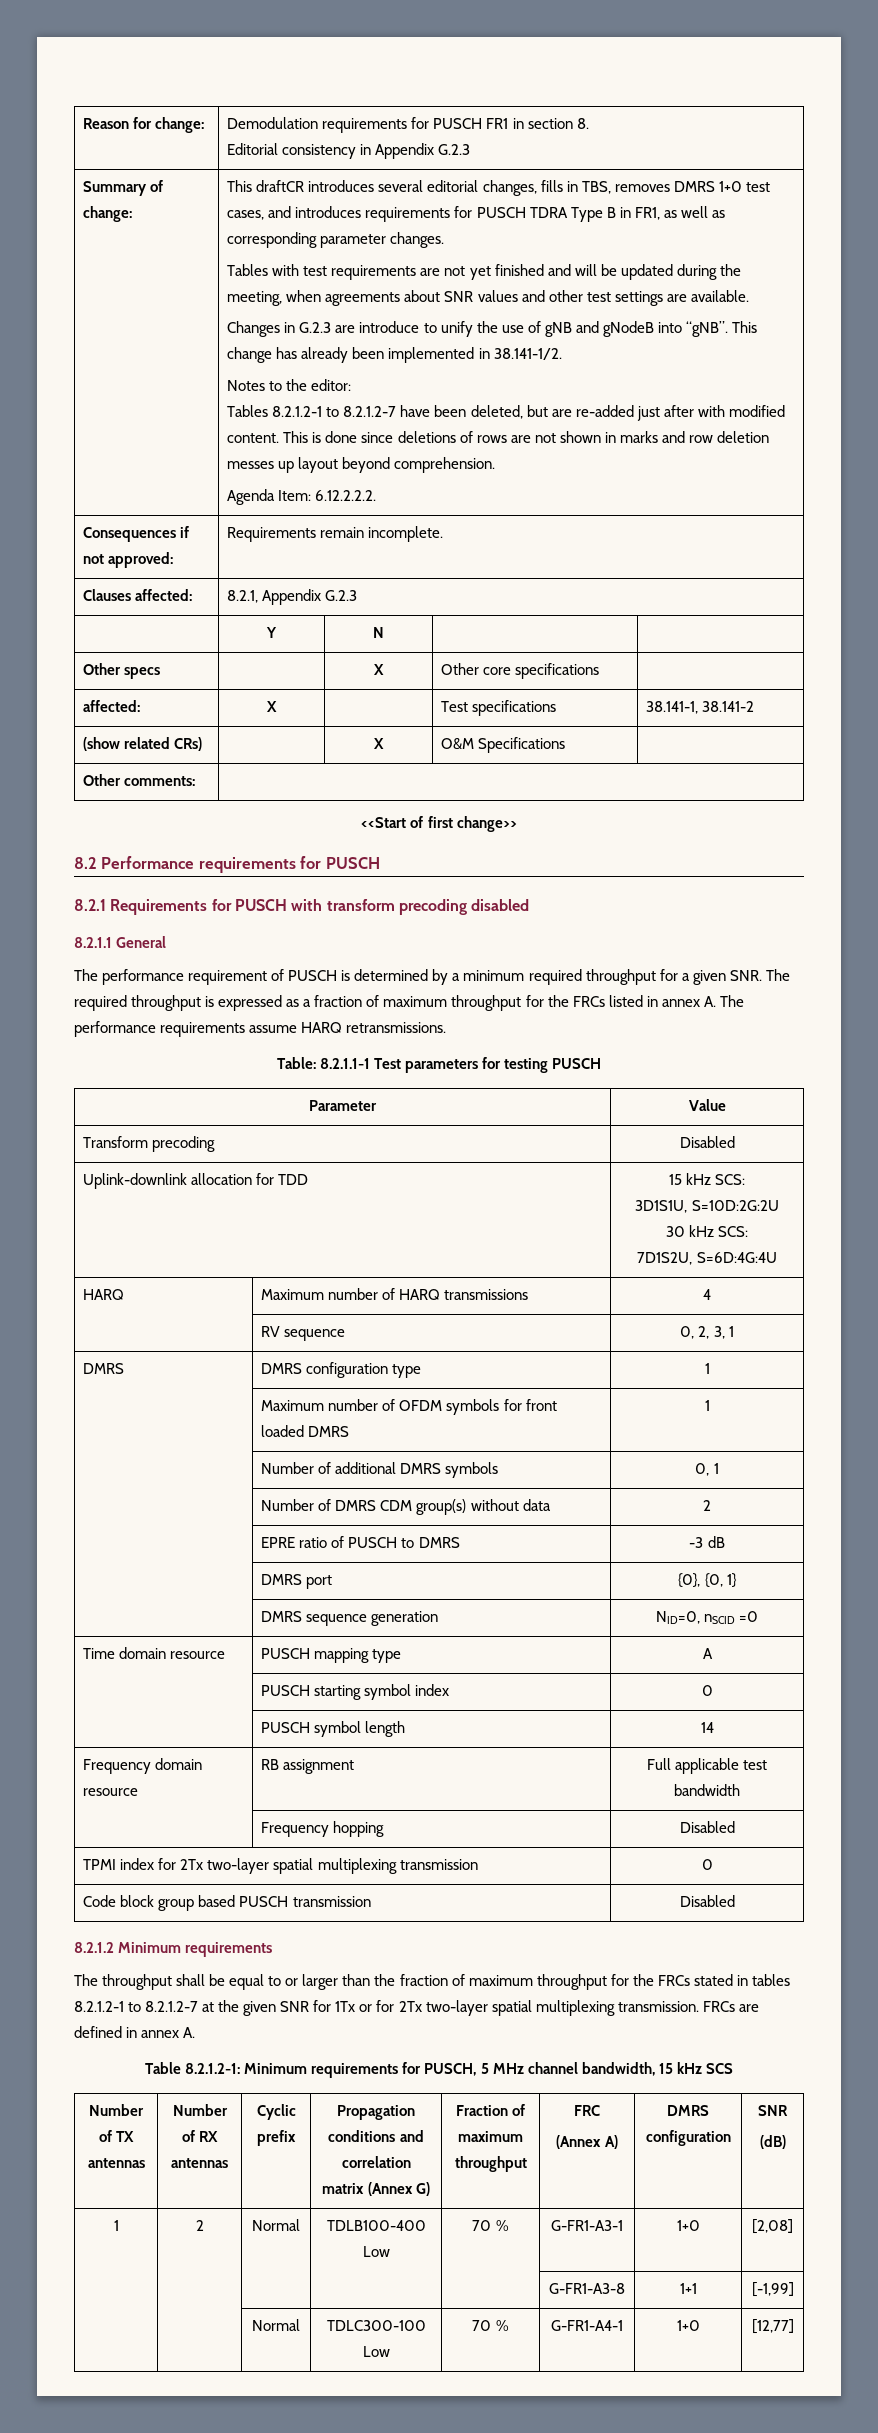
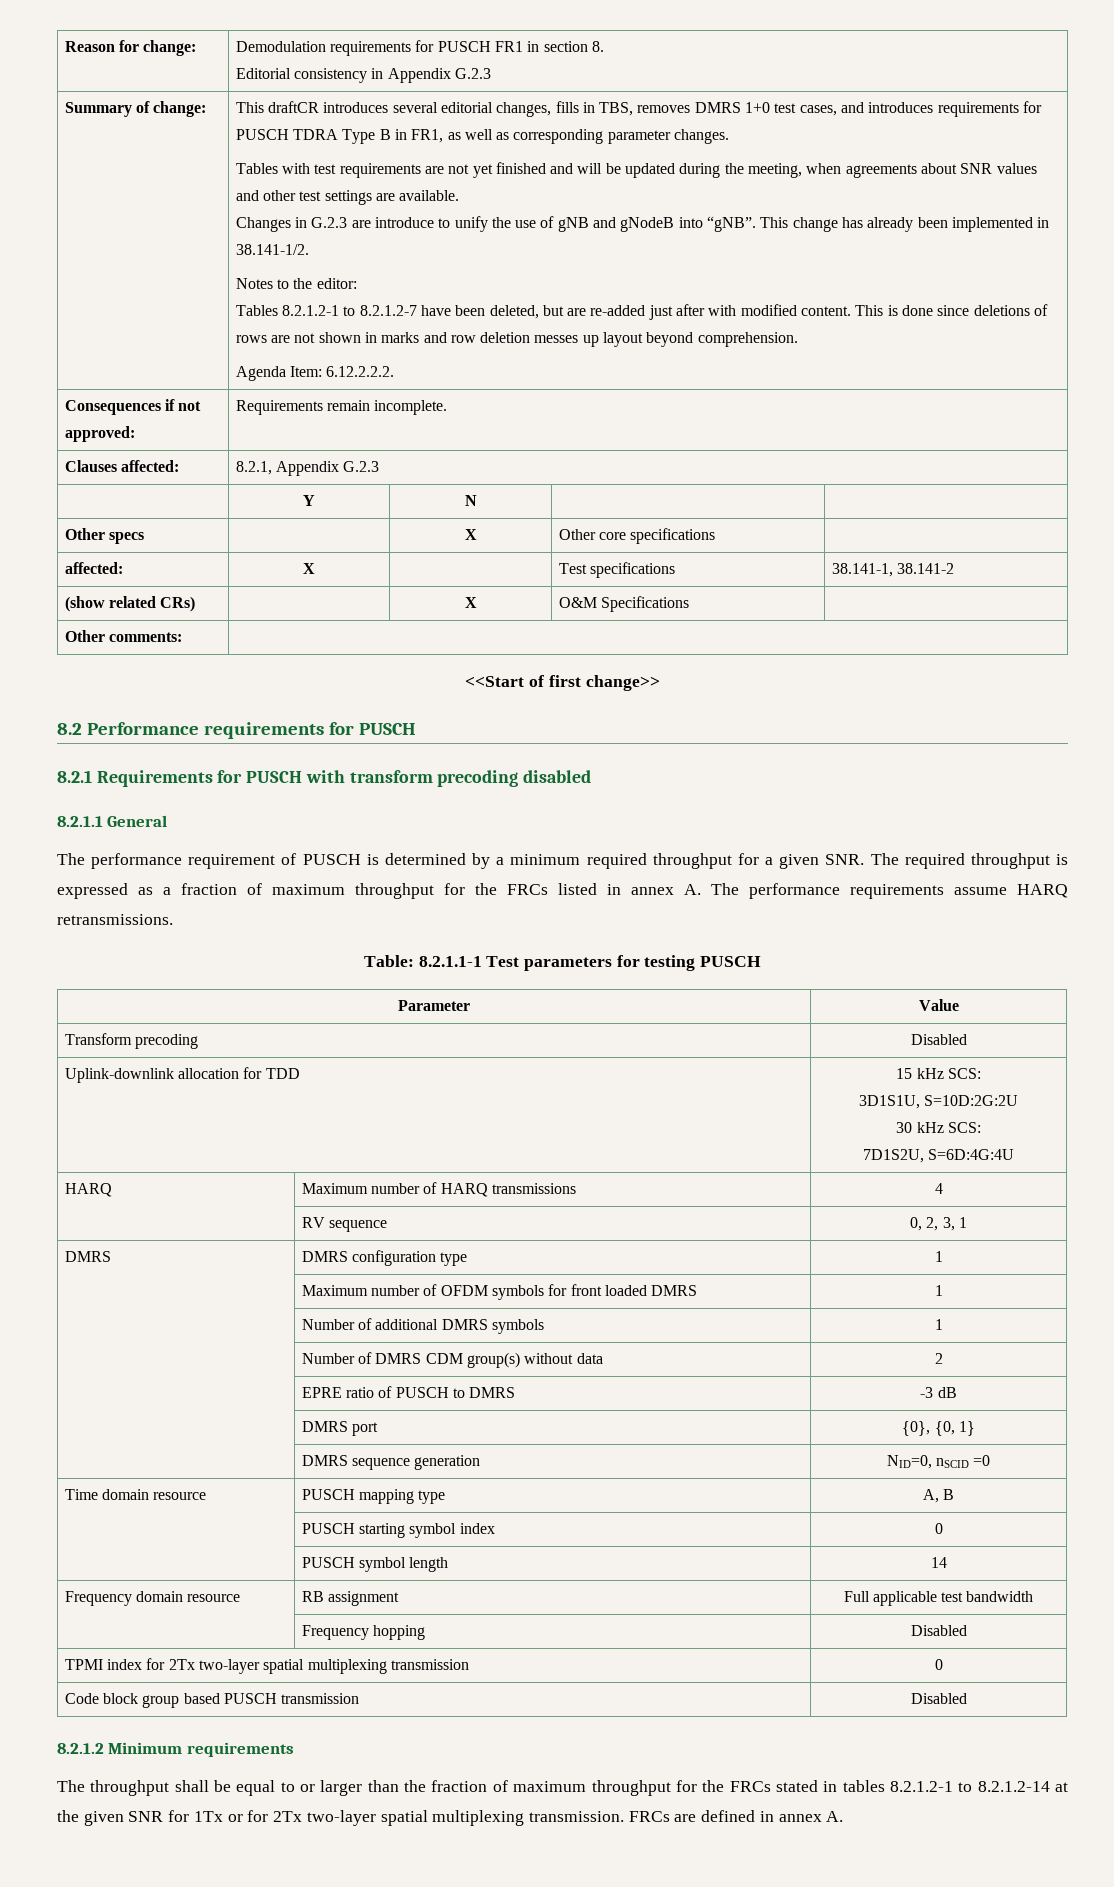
[695,1463,710,1476] 0, -> (544, 1326) none
[702,1648,713,1659] A -> [922,1489,955,1503] A, B
[145,2001,199,2012] 8.2.1.2-7 -> [977,1781,1050,1792] 8.2.1.2-14
[145,2062,733,2078] [89,2104,144,2116] [98,2130,135,2142] [87,2158,145,2168] [172,2104,228,2116] [181,2130,219,2142] [171,2158,228,2168] [256,2104,296,2120] [257,2130,296,2146] [337,2105,415,2120] [328,2130,424,2142] [341,2156,411,2168] [322,2182,430,2196] [455,2104,526,2116] [458,2131,523,2142] [454,2156,527,2172] [574,2105,600,2116] [556,2135,618,2149] [667,2105,709,2116] [645,2130,731,2146] [758,2105,788,2116] [759,2135,786,2149] [113,2220,119,2231] [195,2220,204,2231] [252,2219,300,2231] [326,2220,426,2231] [362,2246,390,2257] [472,2220,509,2231] [551,2220,623,2231] [676,2220,700,2231] [752,2219,793,2234] [549,2283,625,2294] [679,2283,697,2294] [751,2282,794,2297] [252,2319,300,2331] [326,2320,426,2331] [362,2346,390,2357] [472,2320,509,2331] [551,2320,623,2331] [676,2320,700,2331] [751,2319,794,2334] // Table 8.2.1.2-1: Minimum requirements for PUSCH, 5 MHz channel bandwidth, 15 kHz SCS // Number of TX antennas | Number of RX antennas | Cyclic prefix | Propagation conditions and correlation matrix (Annex G) | Fraction of maximum throughput | FRC // (Annex A) | DMRS configuration | SNR // (dB) // 1 | 2 | Normal | TDLB100-400 Low | 70 % | G-FR1-A3-1 | 1+0 | [2,08] // | | | | | G-FR1-A3-8 | 1+1 | [-1,99] // | | Normal | TDLC300-100 Low | 70 % | G-FR1-A4-1 | 1+0 | [12,77] -> (844, 1816) none

